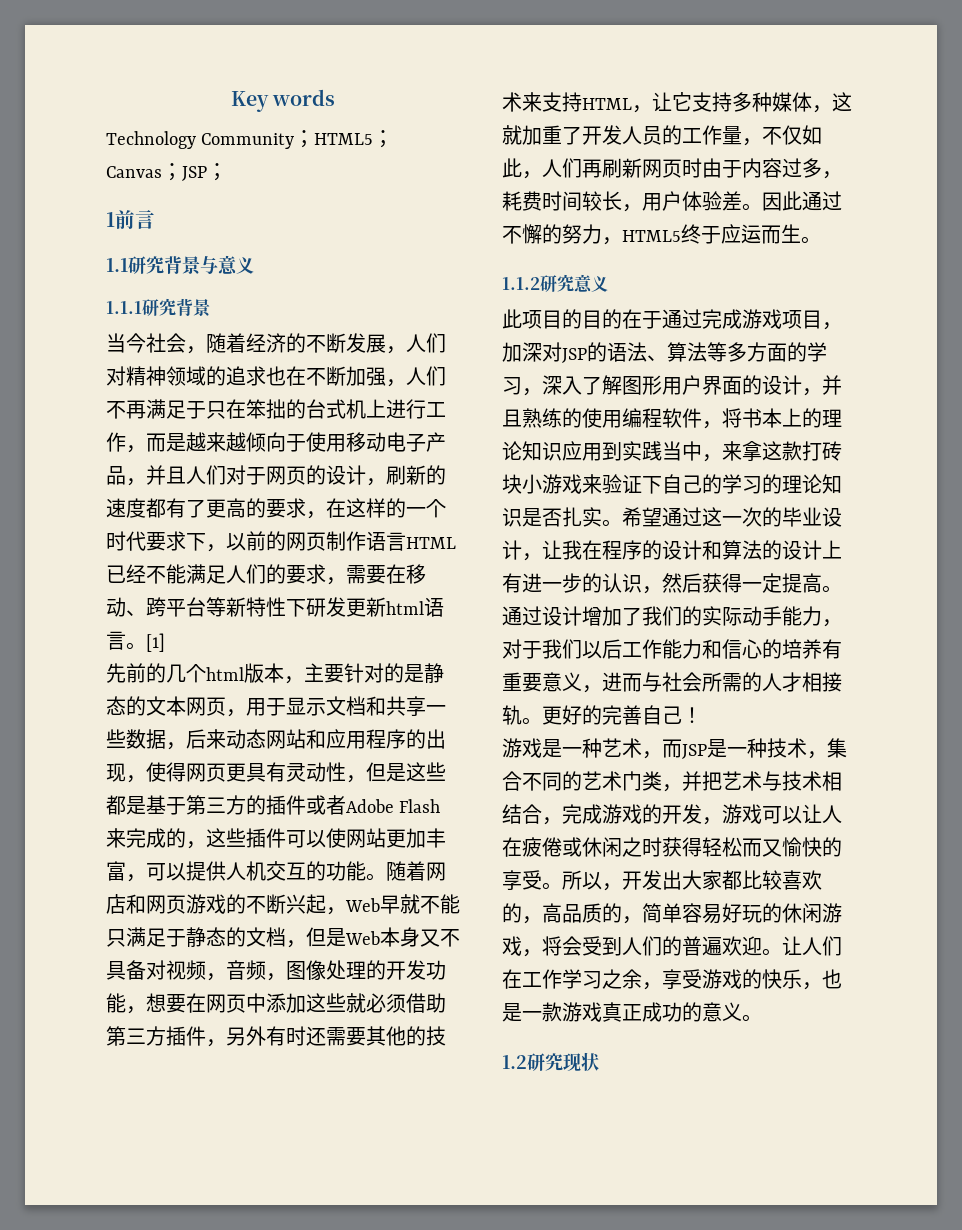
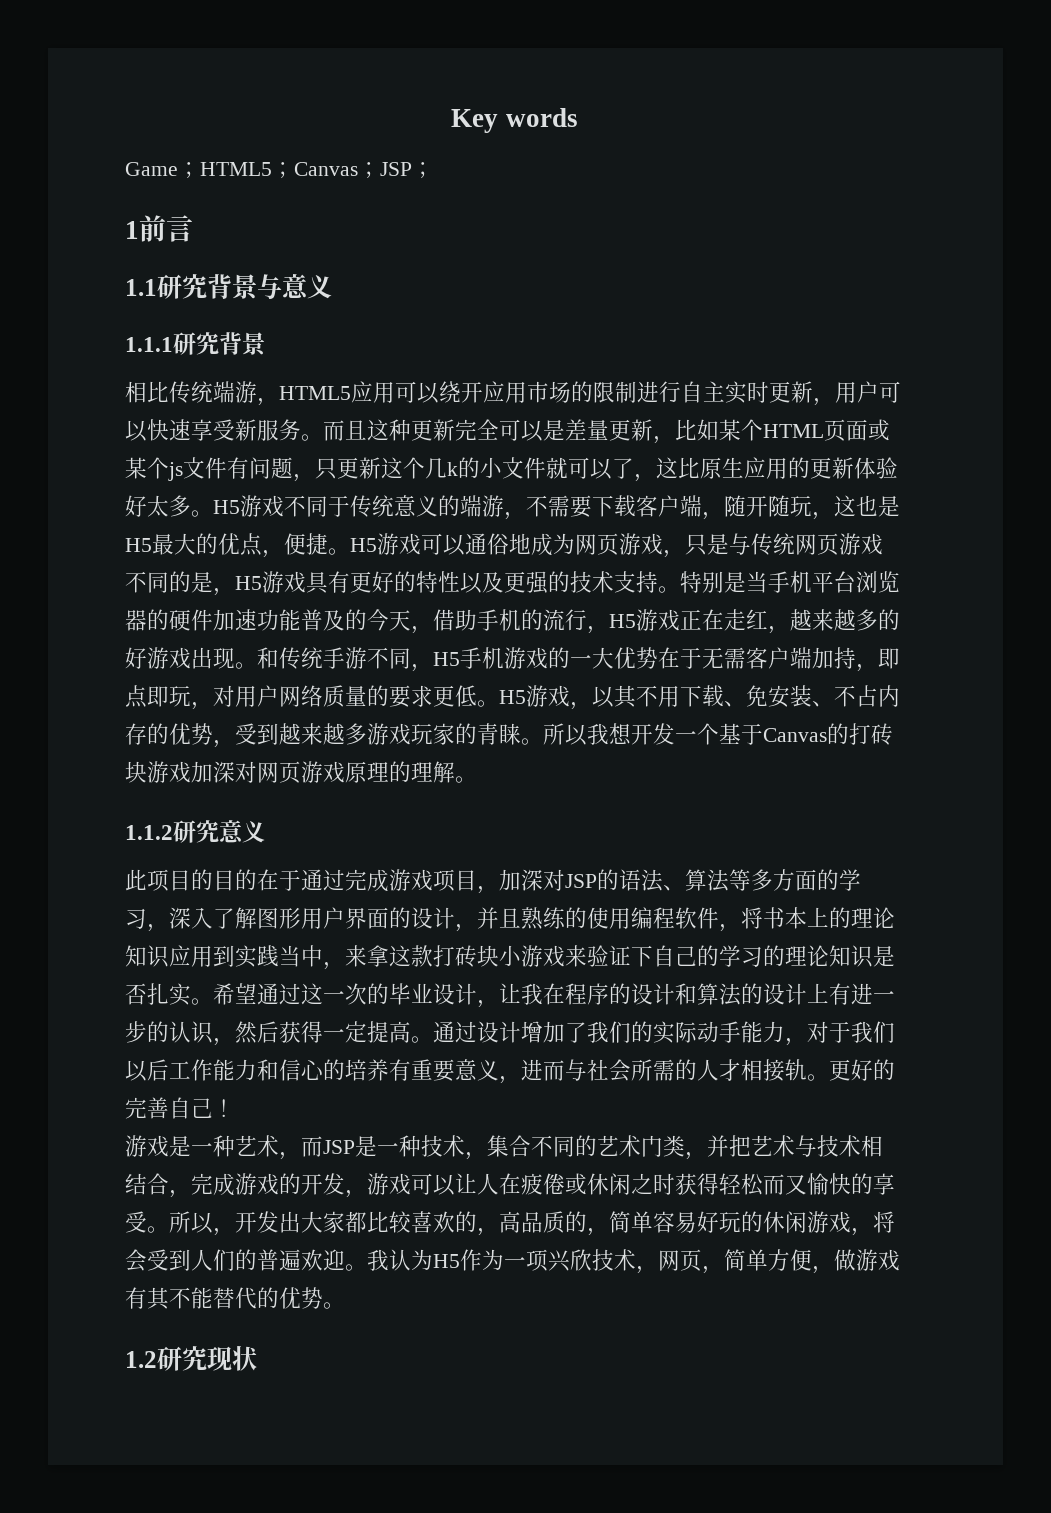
[106,131,295,149] Technology Community -> [125,162,178,176] Game
[106,333,446,354] [106,366,446,387] [106,399,446,419] [106,432,446,453] [106,465,446,486] [106,498,446,519] [106,531,456,552] [106,564,426,585] [106,597,444,617] [106,631,165,652] [106,663,444,684] [106,696,446,717] [106,729,446,750] [106,762,446,783] [106,795,441,815] [106,828,446,849] [106,861,446,882] [106,894,460,915] [106,927,460,948] [106,960,446,981] [106,993,446,1014] [106,1026,446,1047] [502,92,852,113] [502,125,822,146] [502,158,842,179] [502,191,842,212] [502,224,801,245] 当今社会，随着经济的不断发展，人们对精神领域的追求也在不断加强，人们不再满足于只在笨拙的台式机上进行工作，而是越来越倾向于使用移动电子产品，并且人们对于网页的设计，刷新的速度都有了更高的要求，在这样的一个时代要求下，以前的网页制作语言HTML已经不能满足人们的要求，需要在移动、跨平台等新特性下研发更新html语言。[1] // 先前的几个html版本，主要针对的是静态的文本网页，用于显示文档和共享一些数据，后来动态网站和应用程序的出现，使得网页更具有灵动性，但是这些都是基于第三方的插件或者Adobe Flash来完成的，这些插件可以使网站更加丰富，可以提供人机交互的功能。随着网店和网页游戏的不断兴起，Web早就不能只满足于静态的文档，但是Web本身又不具备对视频，音频，图像处理的开发功能，想要在网页中添加这些就必须借助第三方插件，另外有时还需要其他的技术来支持HTML，让它支持多种媒体，这就加重了开发人员的工作量，不仅如此，人们再刷新网页时由于内容过多，耗费时间较长，用户体验差。因此通过不懈的努力，HTML5终于应运而生 -> [125,381,901,406] [125,419,890,444] [125,457,898,482] [125,495,900,520] [125,533,883,558] [125,571,900,596] [125,609,900,634] [125,647,900,672] [125,685,900,710] [125,723,893,748] [125,761,455,783] 相比传统端游，HTML5应用可以绕开应用市场的限制进行自主实时更新，用户可以快速享受新服务。而且这种更新完全可以是差量更新，比如某个HTML页面或某个js文件有问题，只更新这个几k的小文件就可以了，这比原生应用的更新体验好太多。H5游戏不同于传统意义的端游，不需要下载客户端，随开随玩，这也是H5最大的优点，便捷。H5游戏可以通俗地成为网页游戏，只是与传统网页游戏不同的是，H5游戏具有更好的特性以及更强的技术支持。特别是当手机平台浏览器的硬件加速功能普及的今天，借助手机的流行，H5游戏正在走红，越来越多的好游戏出现。和传统手游不同，H5手机游戏的一大优势在于无需客户端加持，即点即玩，对用户网络质量的要求更低。H5游戏，以其不用下载、免安装、不占内存的优势，受到越来越多游戏玩家的青睐。所以我想开发一个基于Canvas的打砖块游戏加深对网页游戏原理的理解
[782,936,842,956] [502,969,842,990] [502,1002,742,1022] 让人们在工作学习之余，享受游戏的快乐，也是一款游戏真正成功的意义 -> [367,1249,900,1274] [125,1287,323,1310] 我认为H5作为一项兴欣技术，网页，简单方便，做游戏有其不能替代的优势

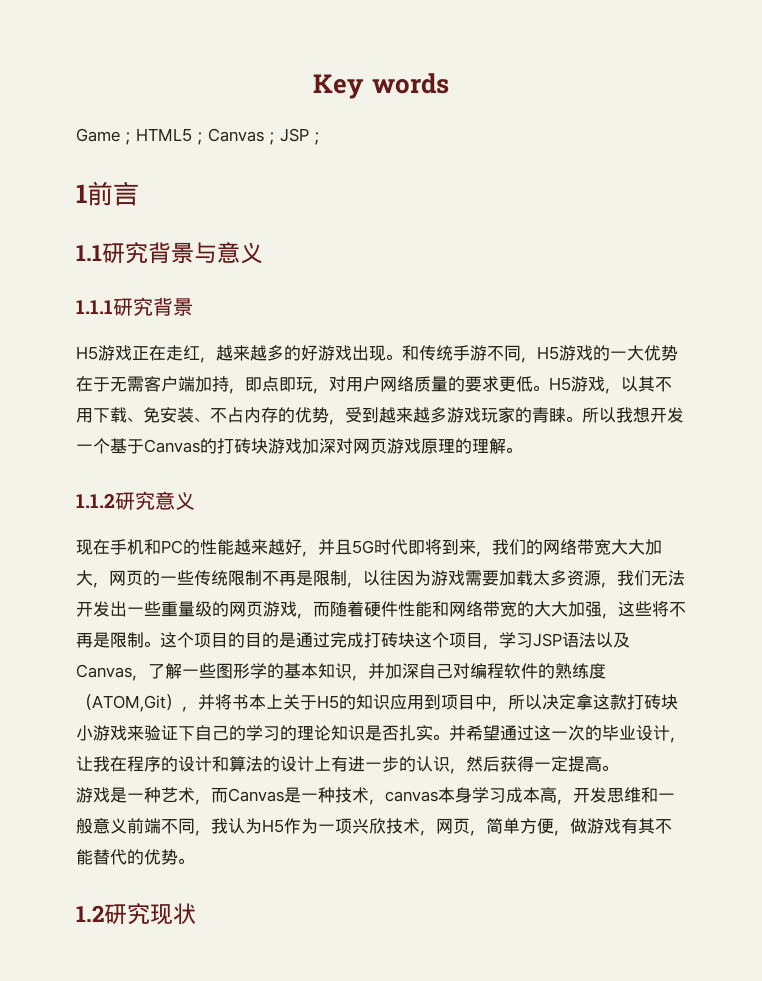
[125,381,901,406] [125,419,890,444] [125,457,898,482] [125,495,900,520] [125,533,883,558] [125,571,900,596] [125,609,609,634] 相比传统端游，HTML5应用可以绕开应用市场的限制进行自主实时更新，用户可以快速享受新服务。而且这种更新完全可以是差量更新，比如某个HTML页面或某个js文件有问题，只更新这个几k的小文件就可以了，这比原生应用的更新体验好太多。H5游戏不同于传统意义的端游，不需要下载客户端，随开随玩，这也是H5最大的优点，便捷。H5游戏可以通俗地成为网页游戏，只是与传统网页游戏不同的是，H5游戏具有更好的特性以及更强的技术支持。特别是当手机平台浏览器的硬件加速功能普及的今天，借助手机的流行， -> (193, 307) none
[460,647,504,669] 手机 -> (559, 353) none
[125,869,147,891] 此 -> [76,539,662,557] [76,570,685,588] [76,601,686,619] [76,632,194,648] 现在手机和PC的性能越来越好，并且5G时代即将到来，我们的网络带宽大大加大，网页的一些传统限制不再是限制，以往因为游戏需要加载太多资源，我们无法开发出一些重量级的网页游戏，而随着硬件性能和网络带宽的大大加强，这些将不再是限制。这个
[257,869,301,891] 在于 -> [279,632,296,648] 是
[389,869,861,894] [125,907,895,932] [125,945,367,970] 游戏项目，加深对JSP的语法、算法等多方面的学习，深入了解图形用户界面的设计，并且熟练的使用编程软件，将书本上的理论知识应用到实践当中，来 -> [364,632,630,650] [76,663,606,681] [76,694,576,712] 打砖块这个项目，学习JSP语法以及Canvas，了解一些图形学的基本知识，并加深自己对编程软件的熟练度（ATOM,Git），并将书本上关于H5的知识应用到项目中，所以决定
(213, 1001) none -> [449,725,466,741] 并
[433,1021,895,1046] [125,1059,895,1084] [125,1097,235,1119] 通过设计增加了我们的实际动手能力，对于我们以后工作能力和信心的培养有重要意义，进而与社会所需的人才相接轨。更好的完善自己！ -> (618, 768) none
[323,1140,355,1154] JSP -> [228,788,284,802] Canvas
[487,1135,883,1160] [125,1173,895,1198] [125,1211,895,1236] [125,1249,367,1272] 集合不同的艺术门类，并把艺术与技术相结合，完成游戏的开发，游戏可以让人在疲倦或休闲之时获得轻松而又愉快的享受。所以，开发出大家都比较喜欢的，高品质的，简单容易好玩的休闲游戏，将会受到人们的普遍欢迎。 -> [385,787,675,805] [76,818,211,836] canvas本身学习成本高，开发思维和一般意义前端不同，

